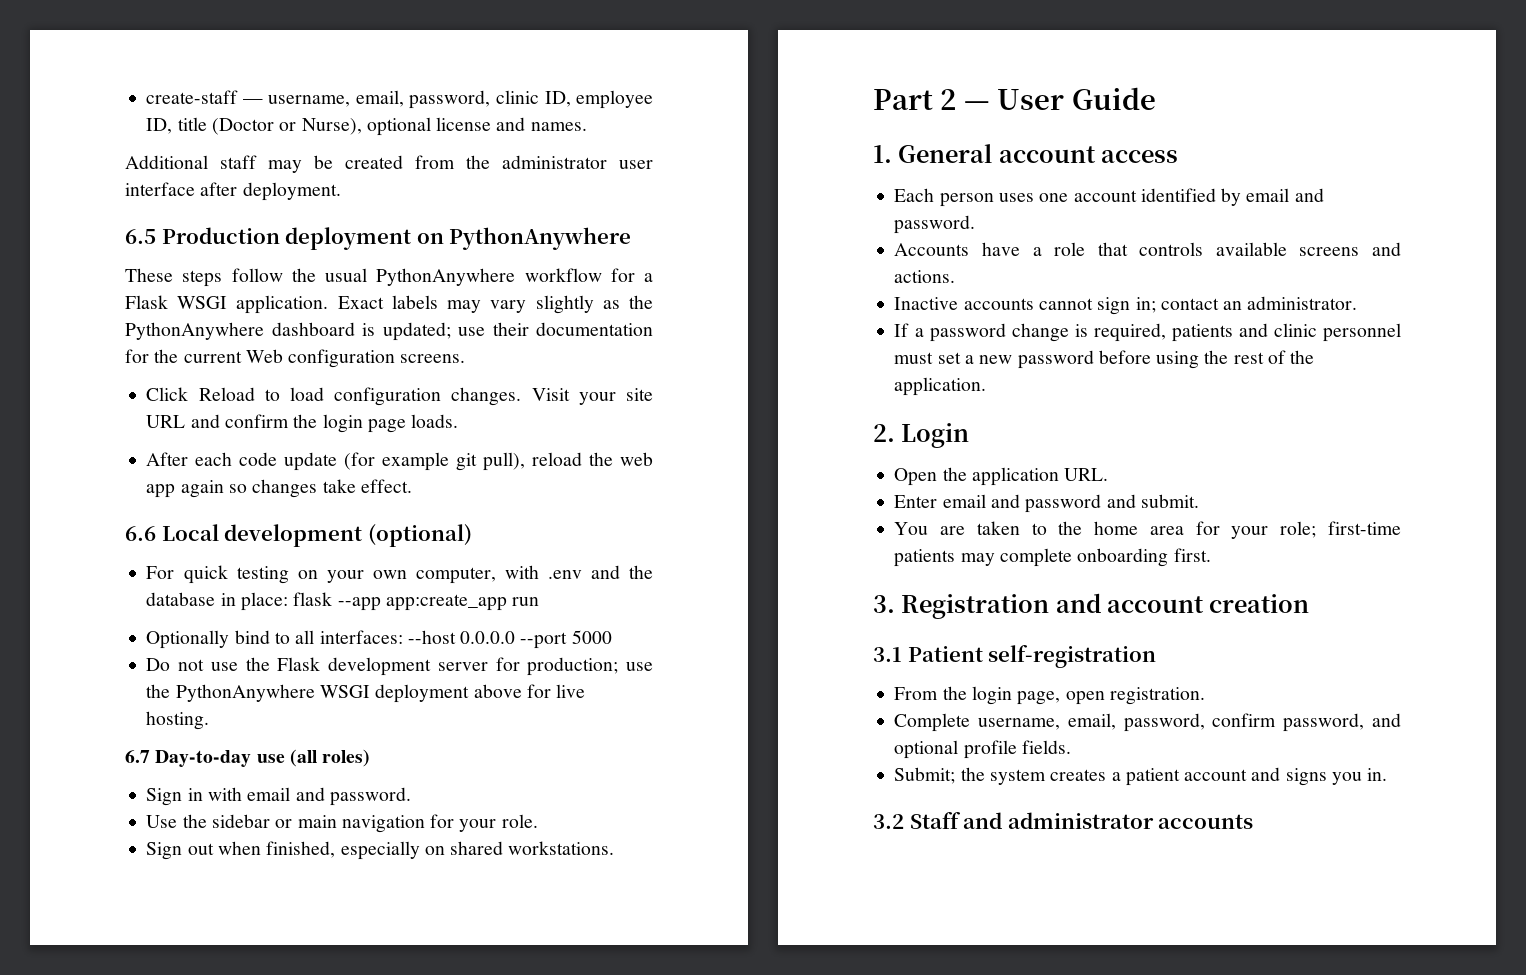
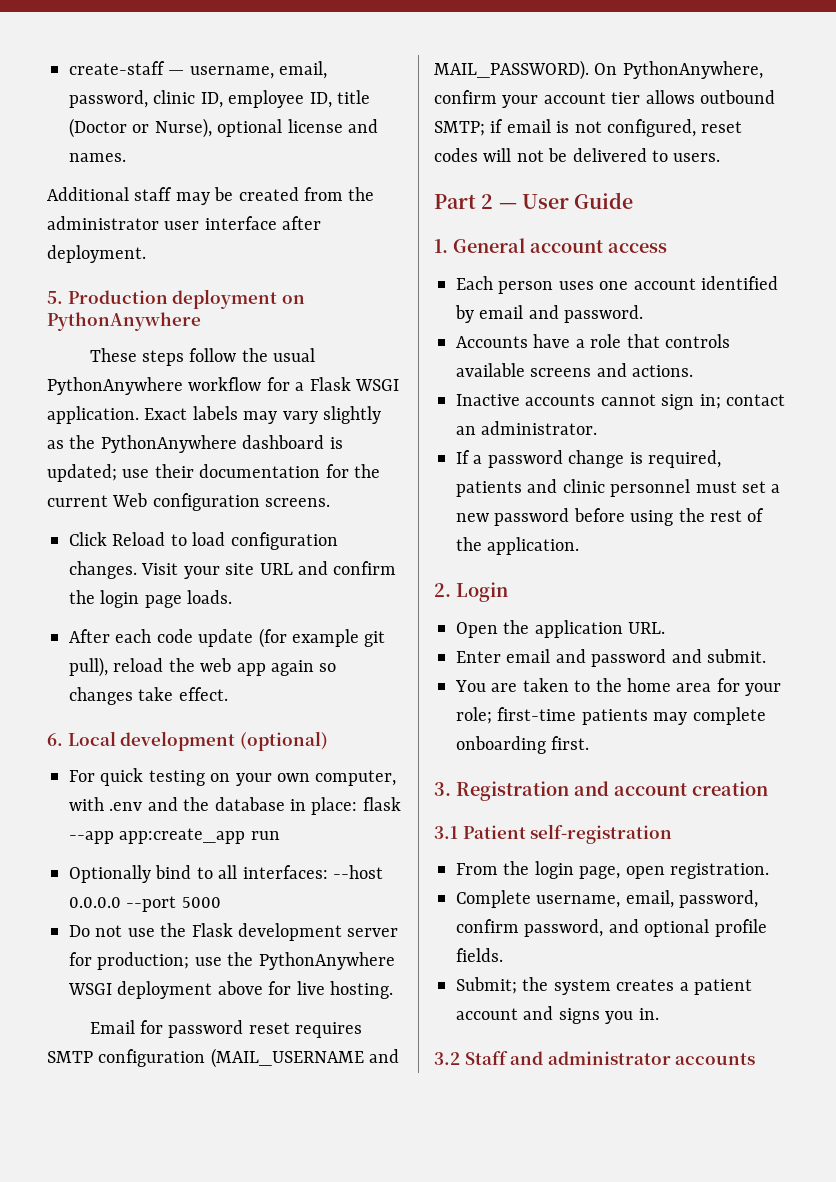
[125,229,156,244] 6.5 -> [47,291,63,304] 5.
[125,526,156,541] 6.6 -> [47,733,63,746] 6.
[125,749,371,767] [146,787,411,806] [146,814,538,833] [146,841,615,860] 6.7 Day-to-day use (all roles) // Sign in with email and password. // Use the sidebar or main navigation for your role. // Sign out when finished, especially on shared workstations. -> [89,1020,363,1038] [47,1048,400,1068] [434,60,763,80] [434,90,775,108] [434,119,743,137] [434,148,721,162] Email for password reset requires SMTP configuration (MAIL_USERNAME and MAIL_PASSWORD). On PythonAnywhere, confirm your account tier allows outbound SMTP; if email is not configured, reset codes will not be delivered to users.

